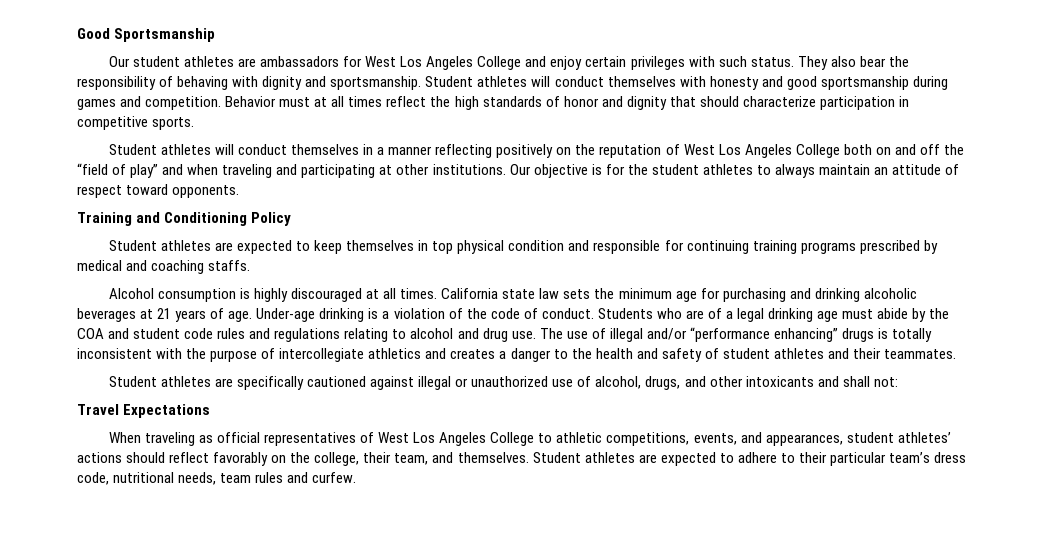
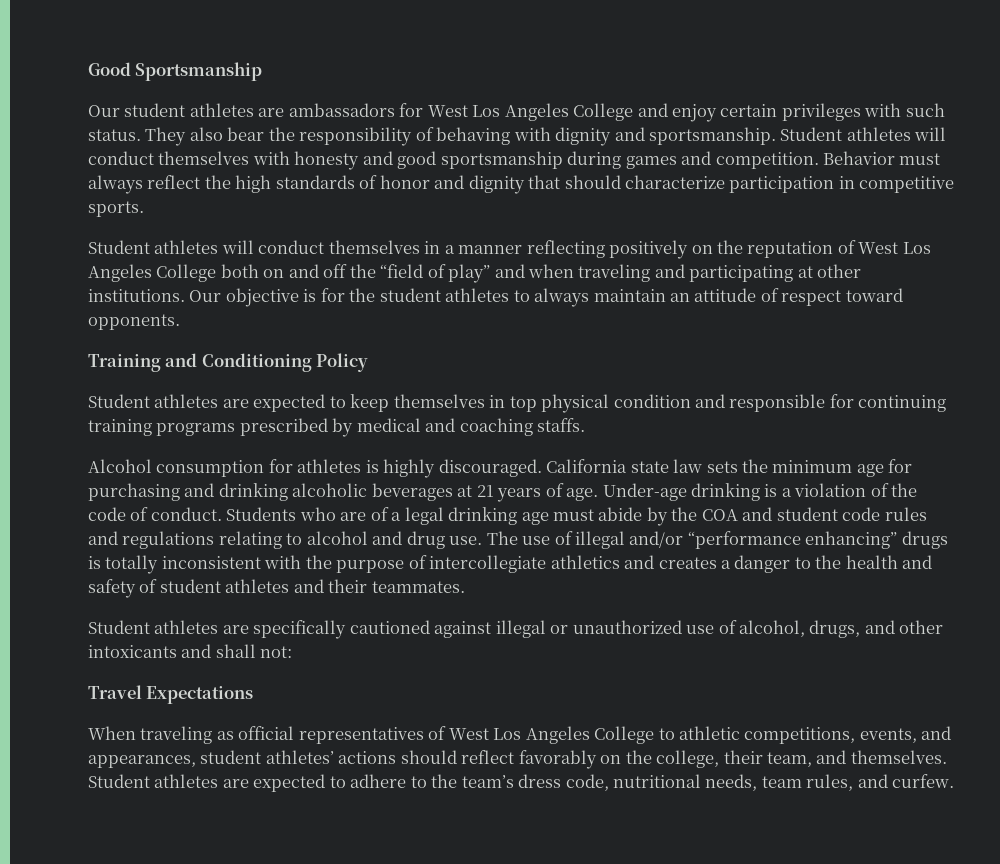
[314,96,383,107] at all times -> [88,175,143,194] always
[239,288,438,302] is highly discouraged at all times. -> [268,459,542,478] for athletes is highly discouraged.
[798,452,886,466] their particular -> [431,774,458,788] the
[255,472,284,483] rules -> [806,774,854,791] rules,

